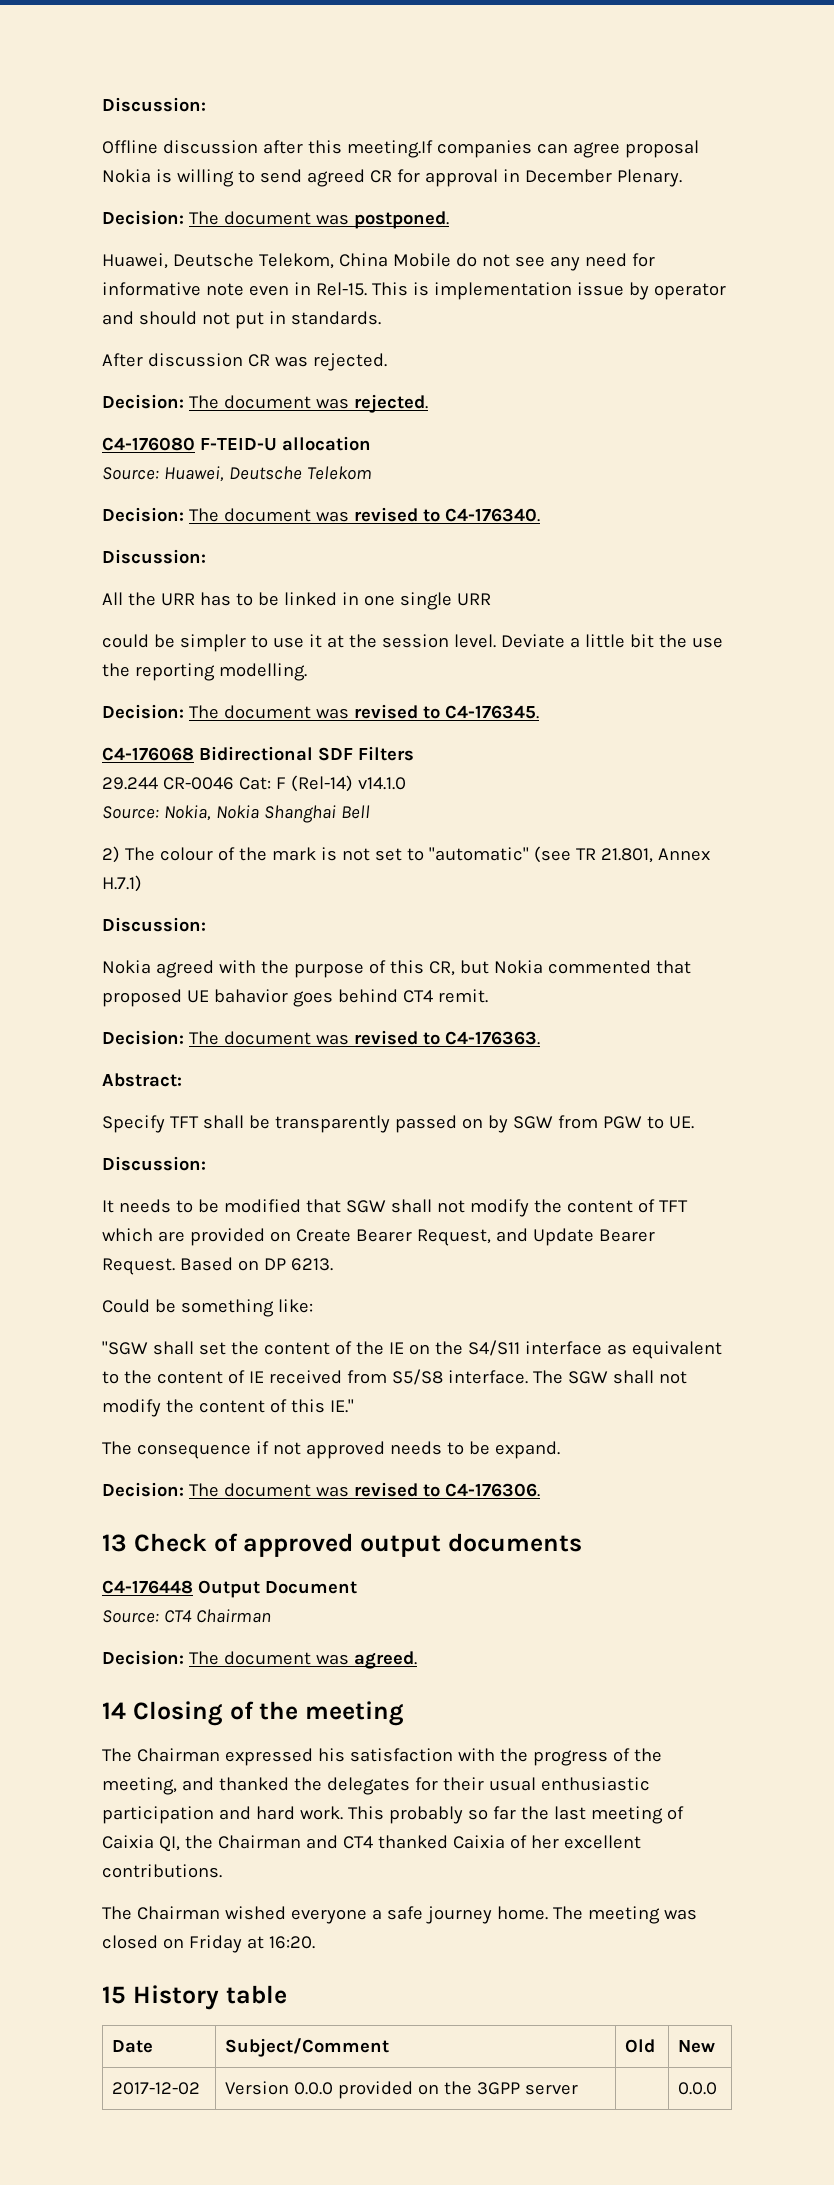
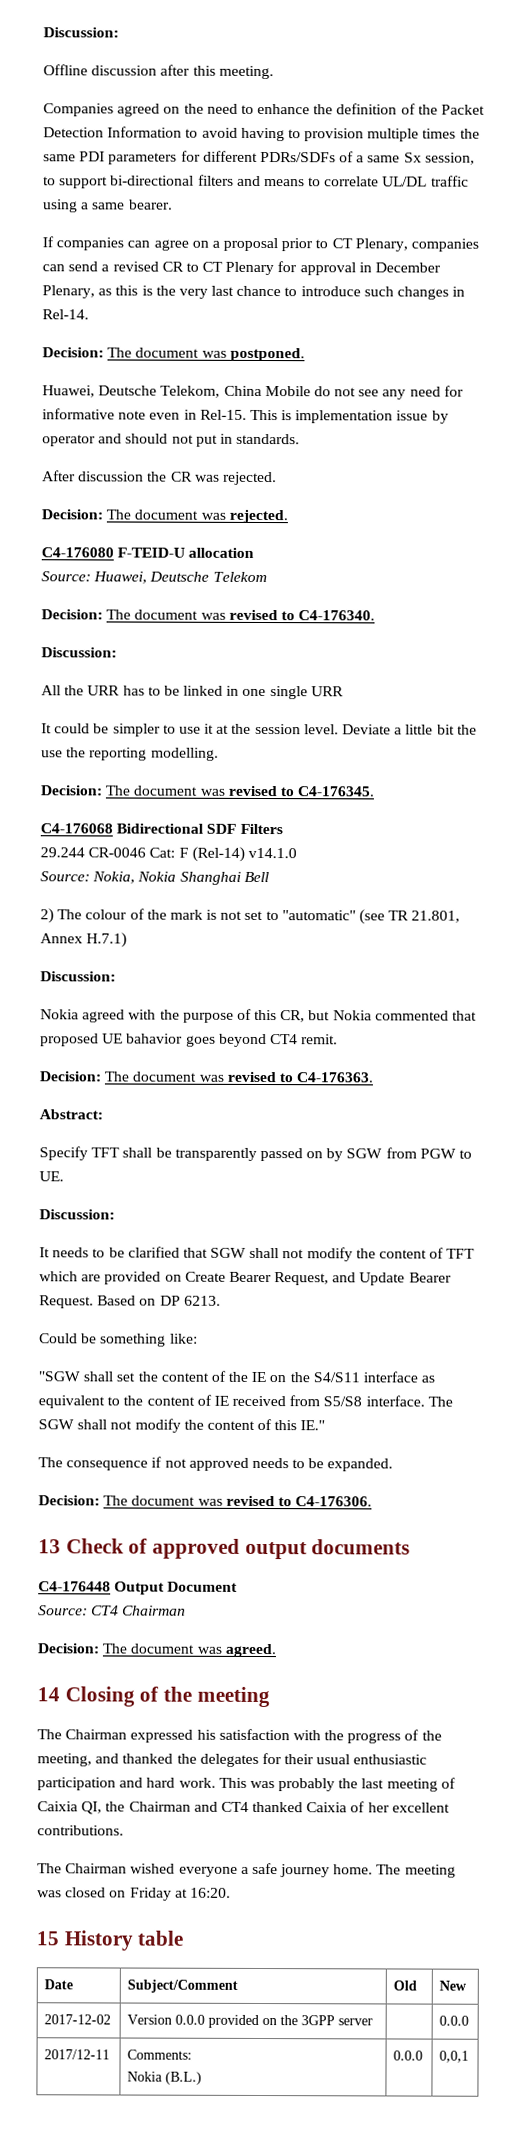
[346,140,699,158] [102,169,682,187] meeting.If companies can agree proposal Nokia is willing to send agreed CR for approval in December Plenary. -> [218,65,274,80] [43,103,486,117] [43,126,480,142] [43,150,475,165] [43,174,469,189] [42,199,173,213] [42,236,480,252] [42,261,442,276] [42,285,466,300] [42,309,89,320] meeting. // Companies agreed on the need to enhance the definition of the Packet Detection Information to avoid having to provision multiple times the same PDI parameters for different PDRs/SDFs of a same Sx session, to support bi-directional filters and means to correlate UL/DL traffic using a same bearer. // If companies can agree on a proposal prior to CT Plenary, companies can send a revised CR to CT Plenary for approval in December Plenary, as this is the very last chance to introduce such changes in Rel-14.
(243, 360) none -> [147,471,168,482] the
(491, 599) none -> [41,723,52,734] It
[337,989,398,1003] behind -> [218,1033,267,1048] beyond
[223,1199,301,1213] modified -> [127,1246,180,1258] clarified
[494,1441,560,1459] expand. -> [327,1458,394,1472] expanded.
[388,1806,516,1824] probably so far -> [249,1778,336,1792] was probably
(717, 2088) none -> [44,2049,111,2060] [127,2049,193,2060] [127,2071,203,2085] [393,2050,424,2061] [439,2050,470,2063] // 2017/12-11 | Comments: // Nokia (B.L.) | 0.0.0 | 0,0,1

